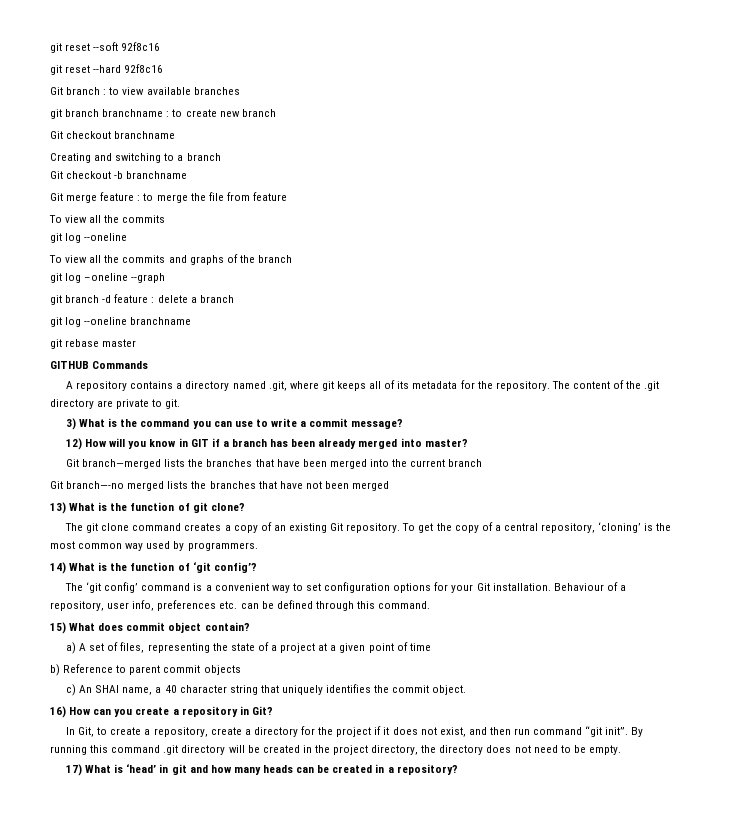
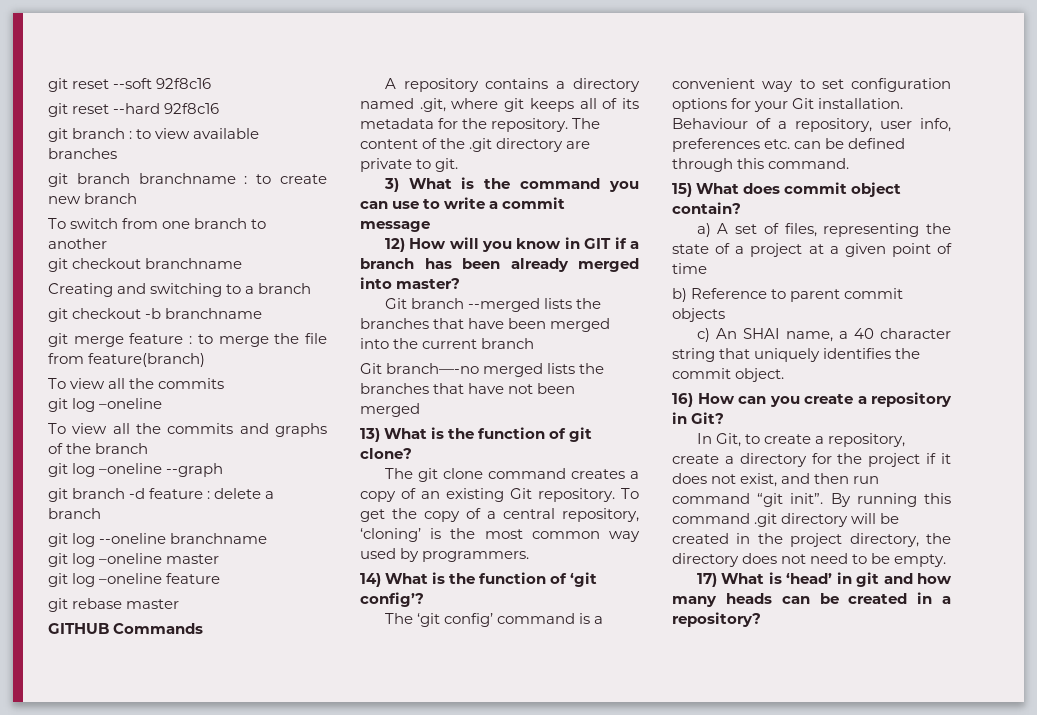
[50,87,63,95] Git -> [48,128,68,142] git
[50,131,63,139] Git -> [48,218,267,229] [48,238,107,249] [48,258,68,272] To switch from one branch to another // git
[50,171,63,179] Git -> [48,308,68,322] git
[50,193,63,201] Git -> [48,333,68,347] git
[252,192,287,201] feature -> [88,353,206,367] feature(branch)
[84,233,128,241] --oneline -> [99,398,163,409] –oneline
(192, 321) none -> [48,553,220,567] [48,573,221,587] // git log –oneline master // git log –oneline feature
[351,419,404,429] message? -> [360,221,430,232] message
[82,459,162,469] branch—merged -> [410,298,540,312] branch --merged

